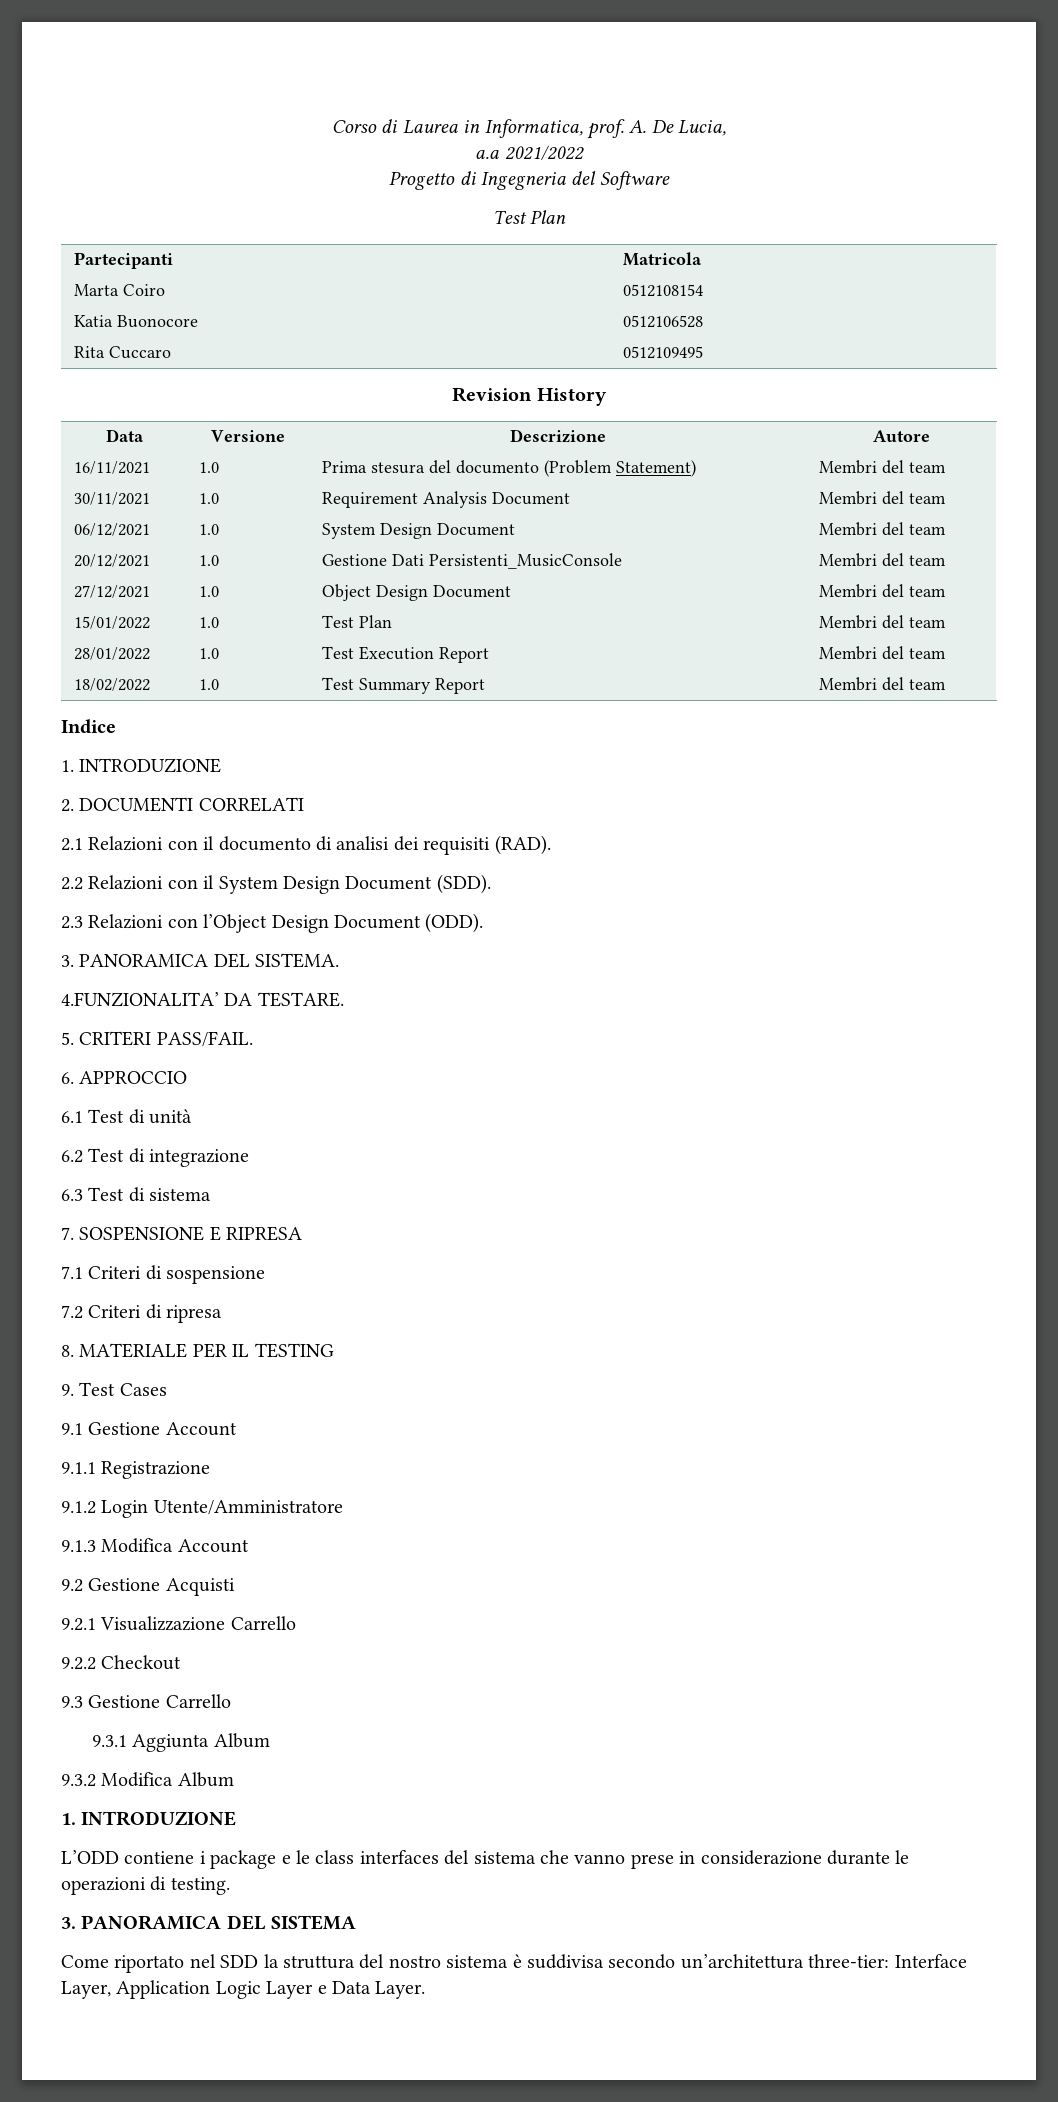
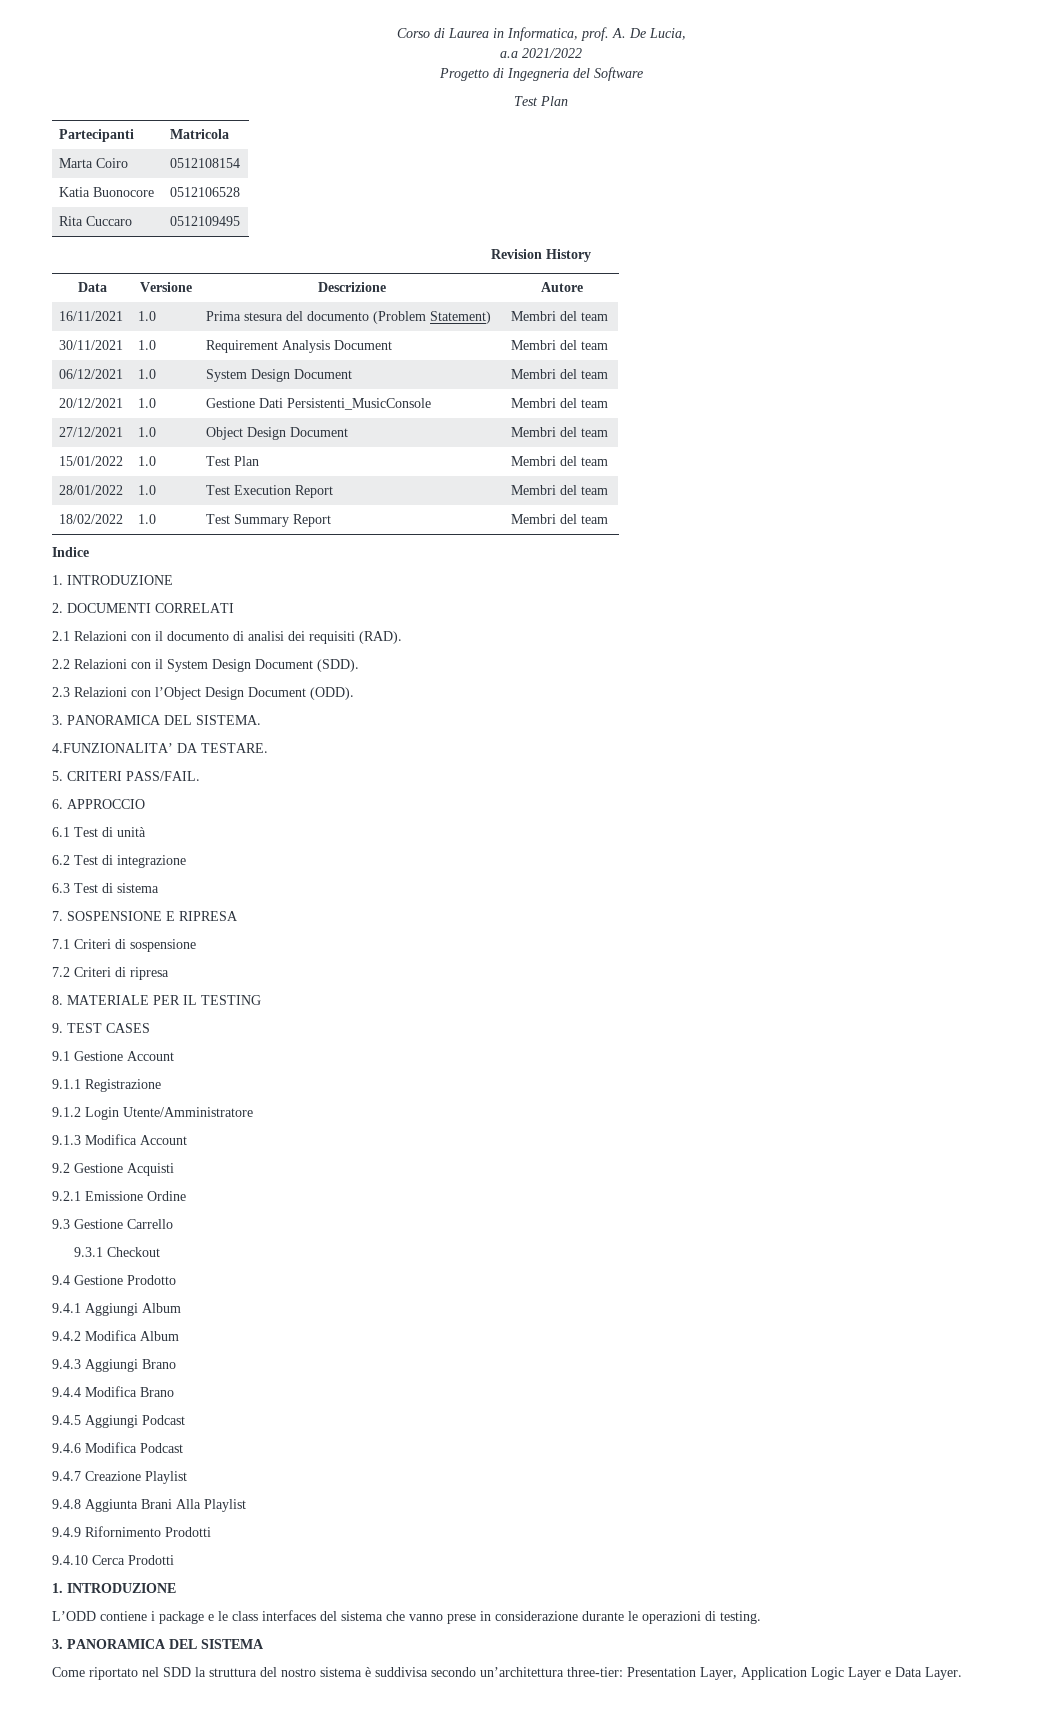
[79,1382,167,1396] Test Cases -> [67,1023,150,1033] TEST CASES
[100,1616,296,1631] [61,1655,182,1670] Visualizzazione Carrello // 9.2.2 Checkout -> [85,1191,186,1201] Emissione Ordine
[132,1733,270,1752] [61,1774,96,1787] Aggiunta Album // 9.3.2 -> [107,1247,161,1257] [52,1275,176,1285] [52,1303,181,1316] [52,1331,81,1341] Checkout // 9.4 Gestione Prodotto // 9.4.1 Aggiungi Album // 9.4.2
(234, 1779) none -> [52,1359,176,1372] [52,1386,174,1397] [52,1415,185,1428] [52,1442,183,1453] [52,1471,187,1484] [52,1499,246,1512] [52,1526,211,1537] [52,1555,174,1565] // 9.4.3 Aggiungi Brano // 9.4.4 Modifica Brano // 9.4.5 Aggiungi Podcast // 9.4.6 Modifica Podcast // 9.4.7 Creazione Playlist // 9.4.8 Aggiunta Brani Alla Playlist // 9.4.9 Rifornimento Prodotti // 9.4.10 Cerca Prodotti
[894,1954,967,1968] Interface -> [627,1667,696,1677] Presentation

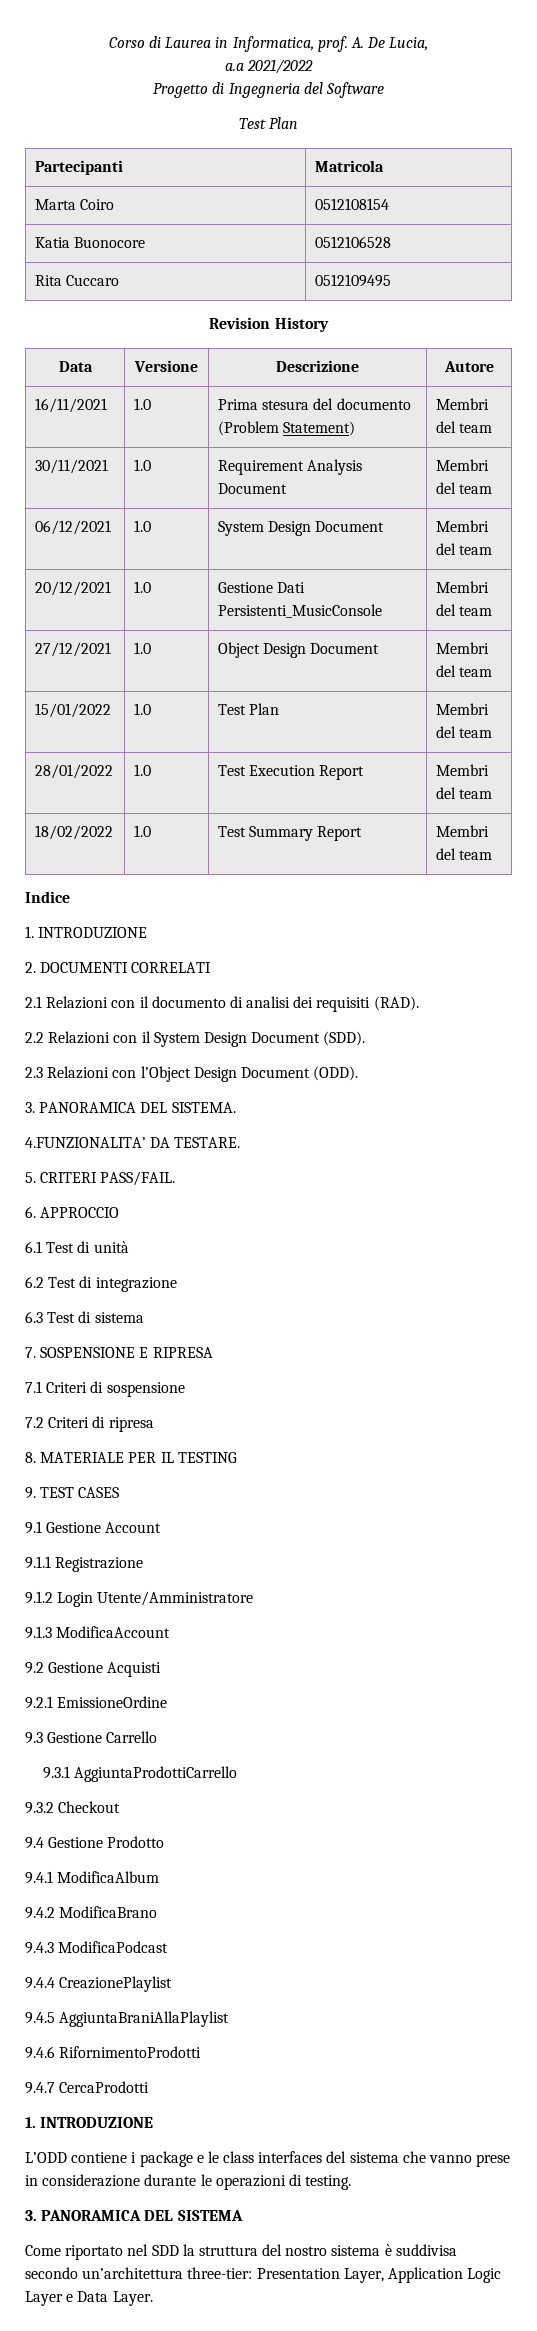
[85,1134,187,1145] Modifica Account -> [56,1626,171,1638] ModificaAccount
[85,1191,186,1201] Emissione Ordine -> [57,1696,168,1708] EmissioneOrdine
(104, 1252) none -> [74,1766,238,1782] [25,1802,54,1814] AggiuntaProdottiCarrello // 9.3.2
[85,1303,181,1316] Aggiungi Album -> [57,1871,160,1883] ModificaAlbum
[85,1330,179,1341] Modifica Album -> [59,1906,158,1918] ModificaBrano
[85,1359,176,1372] Aggiungi Brano -> [58,1941,169,1953] ModificaPodcast
[85,1386,174,1397] Modifica Brano -> [59,1976,173,1992] CreazionePlaylist
[85,1415,185,1428] Aggiungi Podcast -> [59,2011,230,2027] AggiuntaBraniAllaPlaylist
[85,1442,183,1453] Modifica Podcast -> [59,2046,202,2058] RifornimentoProdotti
[85,1471,187,1484] [52,1499,246,1512] [52,1526,211,1537] [52,1555,174,1565] Creazione Playlist // 9.4.8 Aggiunta Brani Alla Playlist // 9.4.9 Rifornimento Prodotti // 9.4.10 Cerca Prodotti -> [59,2081,150,2093] CercaProdotti

